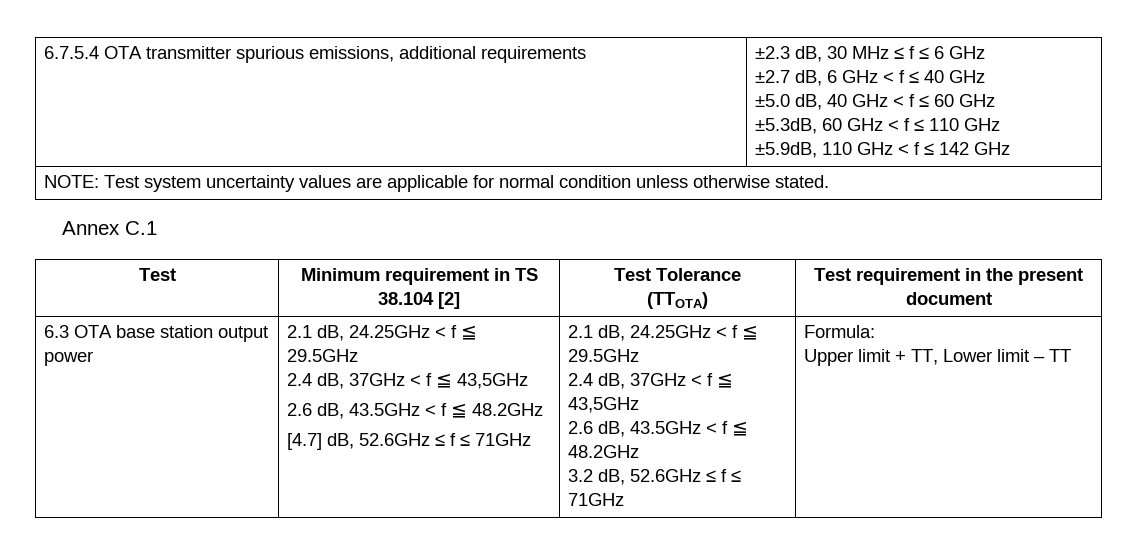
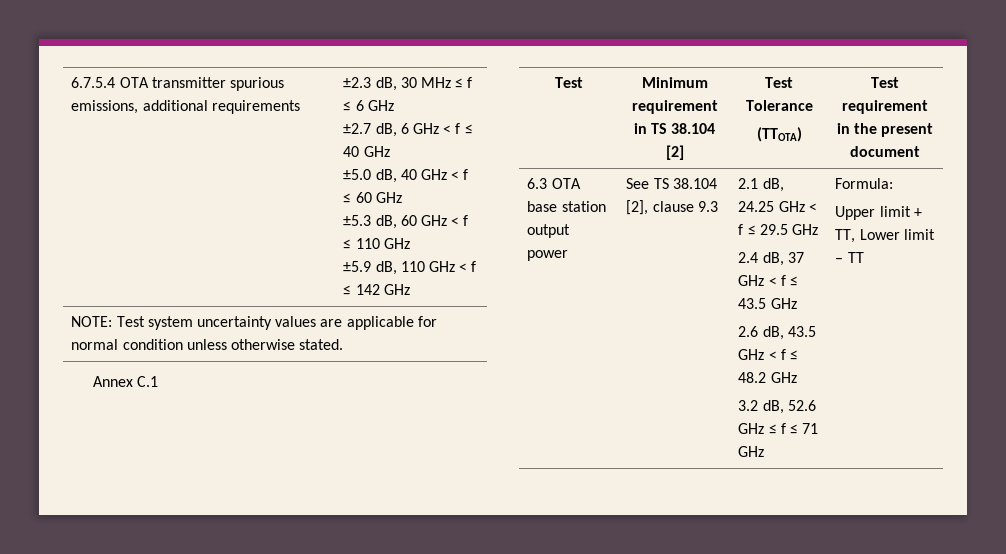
[755,118,818,134] ±5.3dB, -> [343,215,397,229] ±5.3 dB,
[755,142,818,158] ±5.9dB, -> [343,261,397,275] ±5.9 dB,
[287,325,478,341] [287,349,359,362] [287,373,529,389] [287,403,544,419] [287,433,532,450] [568,325,759,341] [568,349,640,362] [568,373,734,389] [568,397,640,413] [568,421,749,437] [568,445,640,458] [568,469,742,485] [568,493,625,506] 2.1 dB, 24.25GHz < f ≦ 29.5GHz // 2.4 dB, 37GHz < f ≦ 43,5GHz // 2.6 dB, 43.5GHz < f ≦ 48.2GHz // [4.7] dB, 52.6GHz ≤ f ≤ 71GHz | 2.1 dB, 24.25GHz < f ≦ 29.5GHz // 2.4 dB, 37GHz < f ≦ 43,5GHz // 2.6 dB, 43.5GHz < f ≦ 48.2GHz // 3.2 dB, 52.6GHz ≤ f ≤ 71GHz -> [626,178,717,189] [626,200,718,215] [738,178,784,192] [738,201,817,212] [738,224,819,235] [738,252,804,266] [738,275,799,286] [738,298,797,309] [738,326,816,340] [738,349,799,360] [738,372,797,383] [738,400,816,414] [738,423,819,434] [738,446,765,457] See TS 38.104 [2], clause 9.3 | 2.1 dB, 24.25 GHz < f ≤ 29.5 GHz // 2.4 dB, 37 GHz < f ≤ 43.5 GHz // 2.6 dB, 43.5 GHz < f ≤ 48.2 GHz // 3.2 dB, 52.6 GHz ≤ f ≤ 71 GHz

